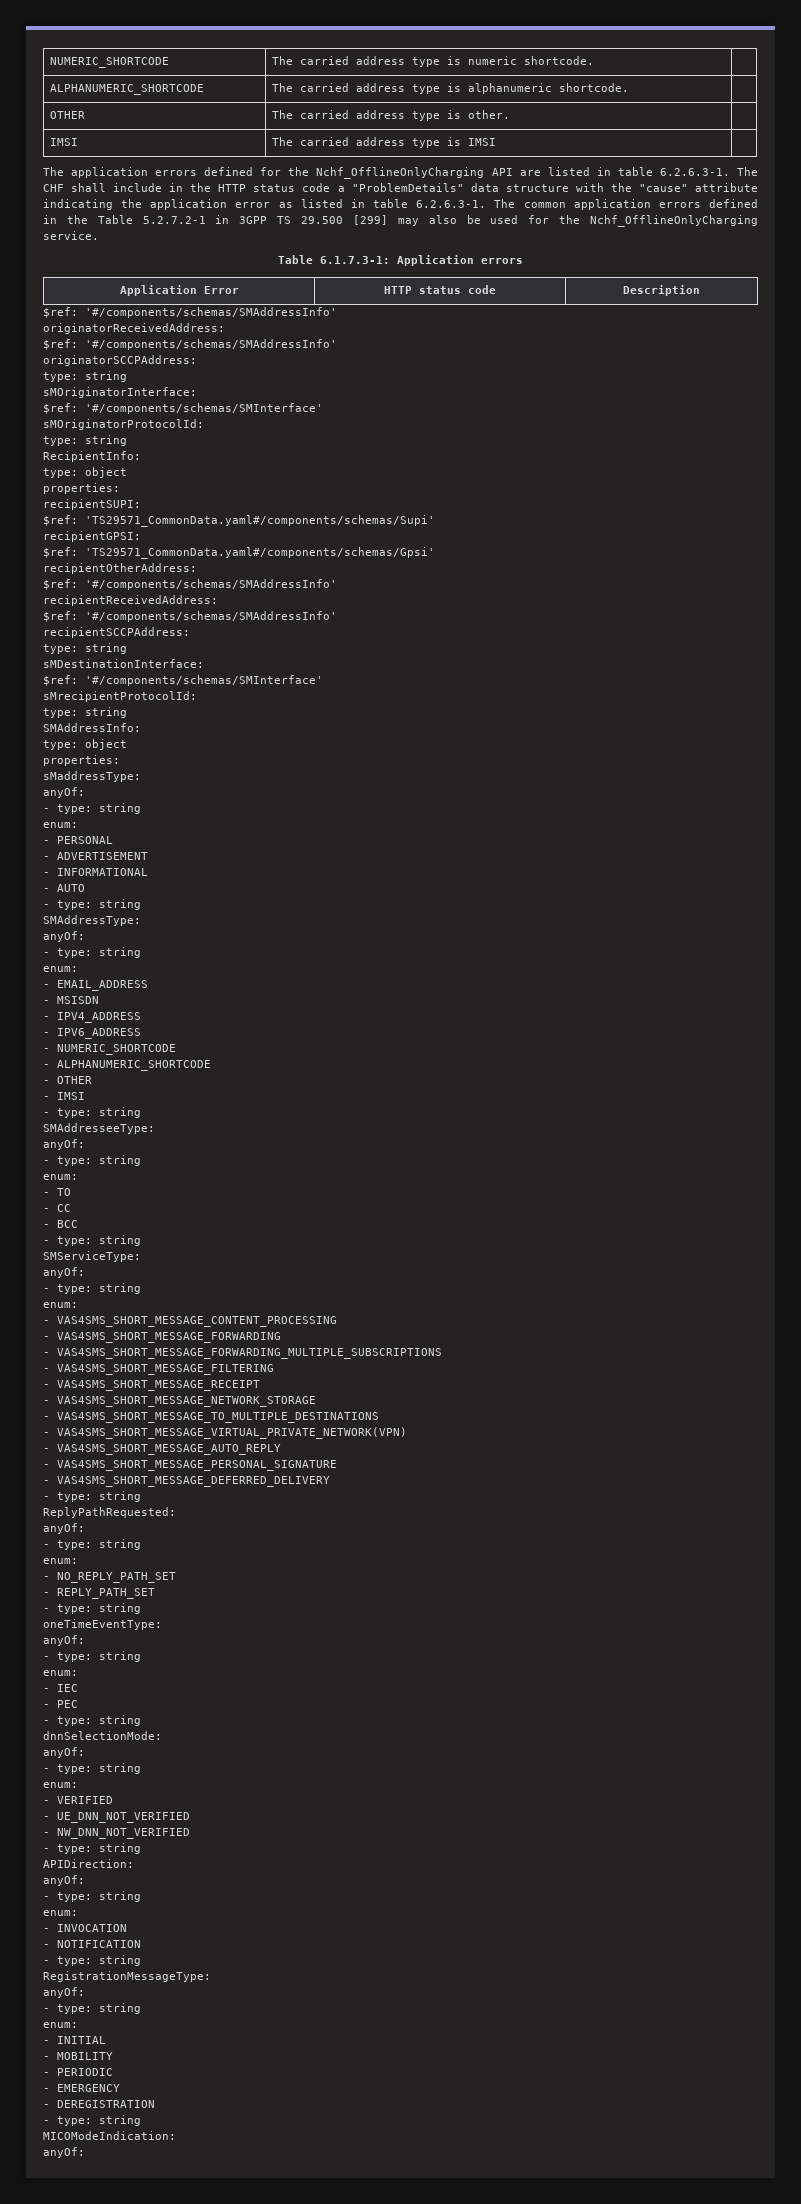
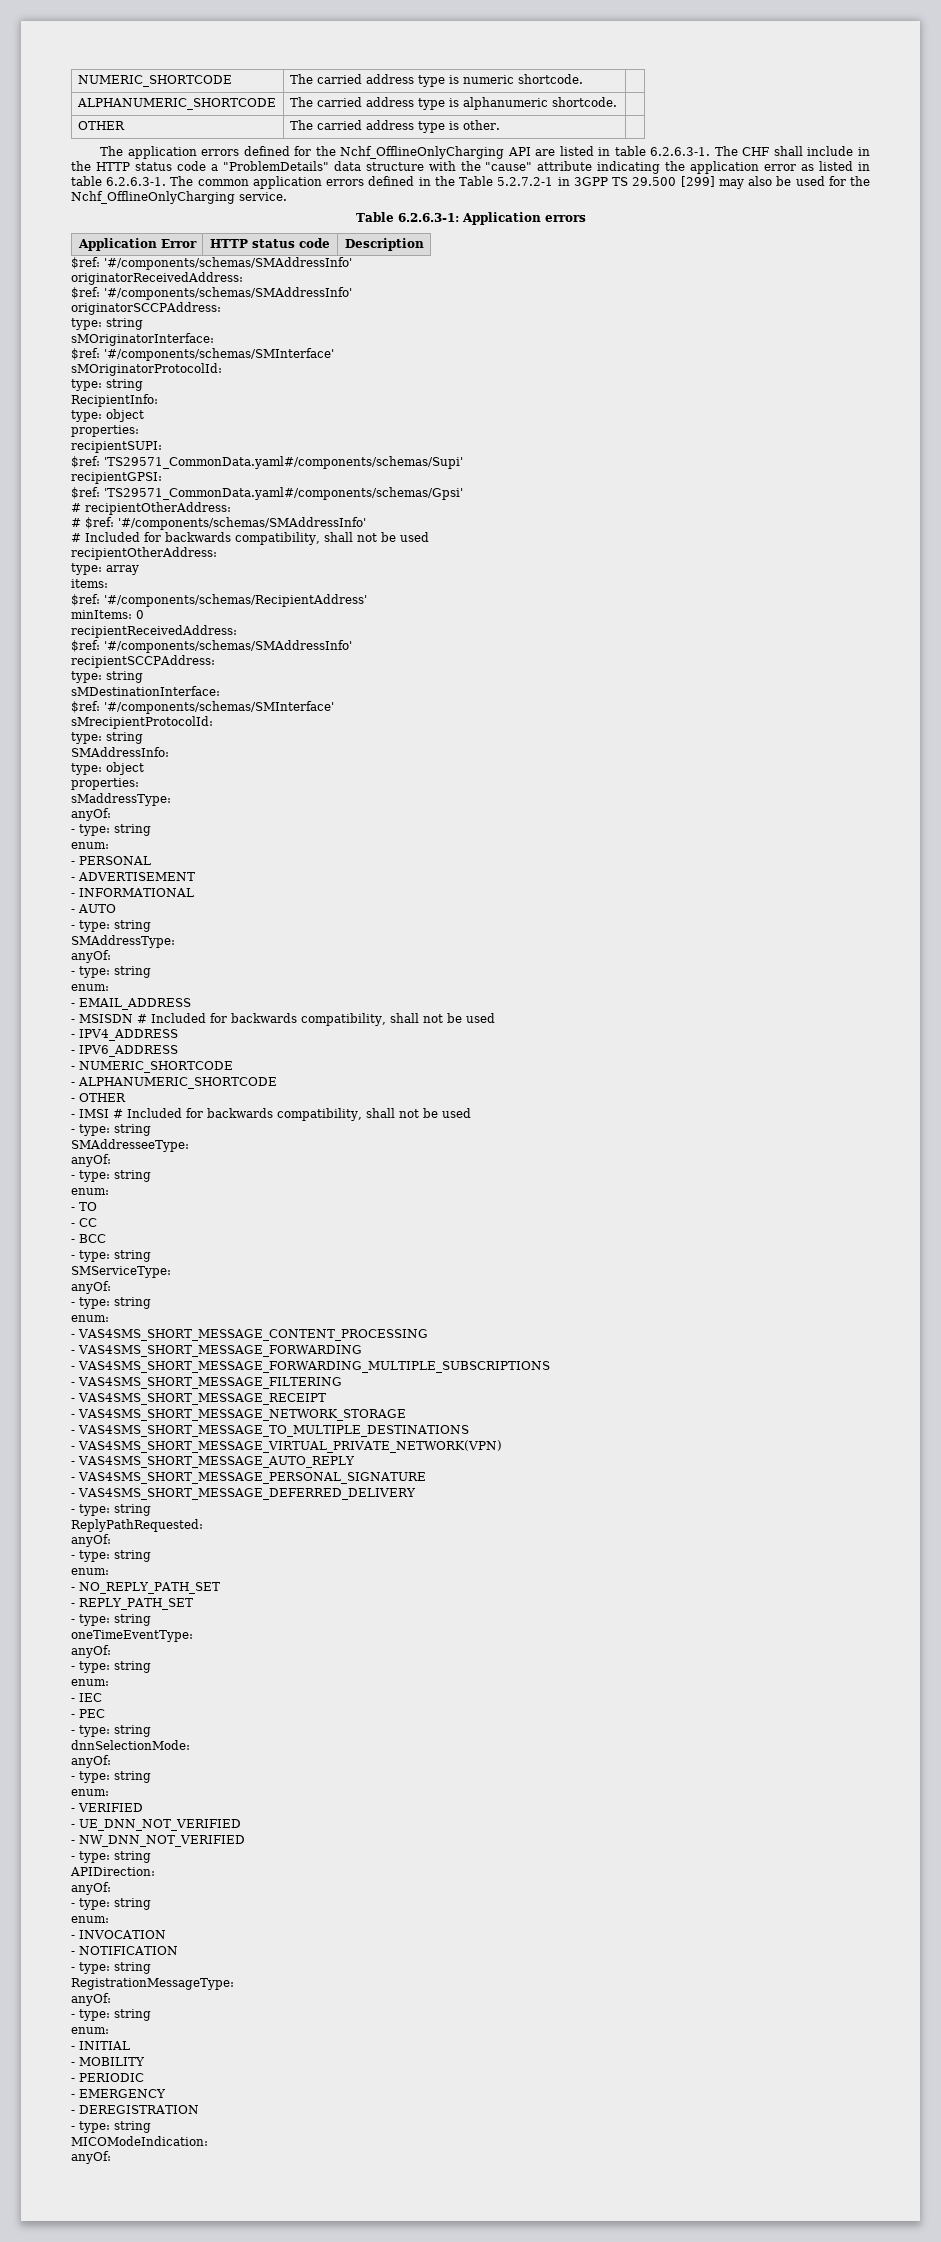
[50,138,79,146] [272,137,497,148] // IMSI | The carried address type is IMSI | -> (500, 125) none
[320,256,390,264] 6.1.7.3-1: -> [397,213,459,222] 6.2.6.3-1:
[43,563,197,574] [43,579,337,590] recipientOtherAddress: // $ref: '#/components/schemas/SMAddressInfo' -> [71,502,231,515] [71,517,366,530] [71,532,429,545] [71,547,217,560] [71,563,139,575] [71,579,108,588] [71,594,367,607] [71,610,144,619] # recipientOtherAddress: // # $ref: '#/components/schemas/SMAddressInfo' // # Included for backwards compatibility, shall not be used // recipientOtherAddress: // type: array // items: // $ref: '#/components/schemas/RecipientAddress' // minItems: 0
(99, 1000) none -> [137,1013,495,1026] # Included for backwards compatibility, shall not be used
(85, 1096) none -> [113,1108,471,1121] # Included for backwards compatibility, shall not be used

